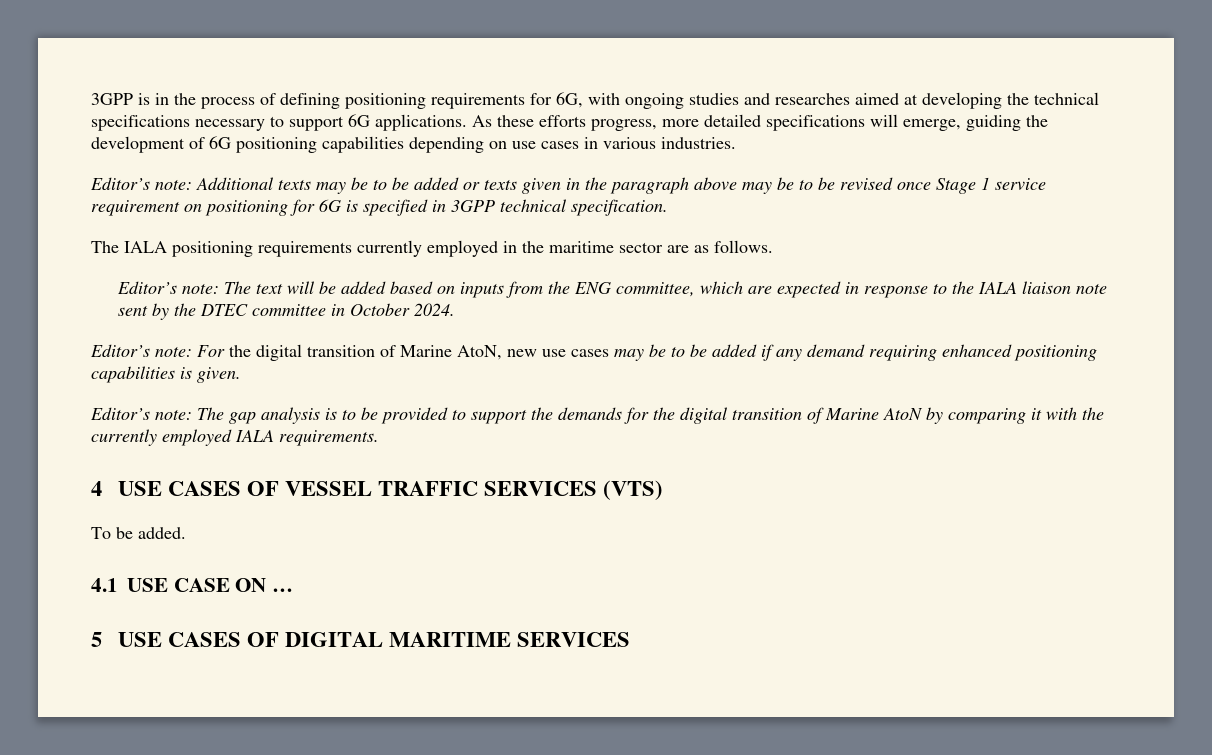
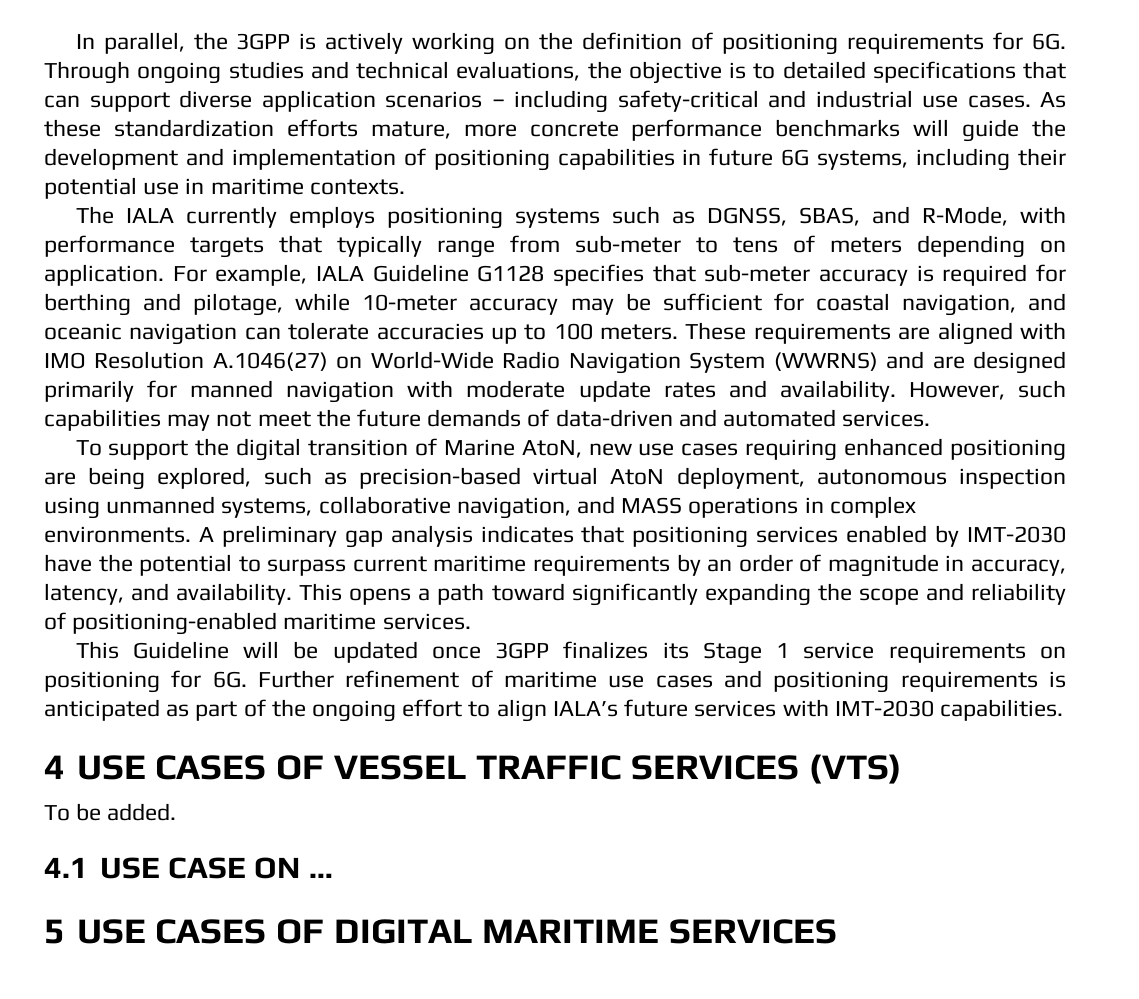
[91,93,340,109] 3GPP is in the process of defining -> [75,32,714,55] In parallel, the 3GPP is actively working on the definition of
[556,92,620,108] 6G, with -> [1032,33,1067,50] [44,61,130,84] 6G. Through
[775,92,1099,109] [91,114,1048,131] [91,136,736,153] [90,177,1046,194] [91,199,668,216] [91,240,773,257] [116,281,1107,298] [117,303,455,320] [90,344,225,357] researches aimed at developing the technical specifications necessary to support 6G applications. As these efforts progress, more detailed specifications will emerge, guiding the development of 6G positioning capabilities depending on use cases in various industries. // Editor’s note: Additional texts may be to be added or texts given in the paragraph above may be to be revised once Stage 1 service requirement on positioning for 6G is specified in 3GPP technical specification. // The IALA positioning requirements currently employed in the maritime sector are as follows. // Editor’s note: The text will be added based on inputs from the ENG committee, which are expected in response to the IALA liaison note sent by the DTEC committee in October 2024. // Editor’s note: For -> [356,61,1066,84] [44,90,1066,113] [44,119,1066,142] [44,148,1066,171] [44,177,405,199] [75,206,1067,229] [44,235,1066,258] [44,264,1066,286] [44,293,1066,316] [44,322,1066,345] [44,351,1067,374] [44,380,1066,403] [44,409,931,431] [75,440,189,460] technical evaluations, the objective is to detailed specifications that can support diverse application scenarios – including safety-critical and industrial use cases. As these standardization efforts mature, more concrete performance benchmarks will guide the development and implementation of positioning capabilities in future 6G systems, including their potential use in maritime contexts. // The IALA currently employs positioning systems such as DGNSS, SBAS, and R-Mode, with performance targets that typically range from sub-meter to tens of meters depending on application. For example, IALA Guideline G1128 specifies that sub-meter accuracy is required for berthing and pilotage, while 10-meter accuracy may be sufficient for coastal navigation, and oceanic navigation can tolerate accuracies up to 100 meters. These requirements are aligned with IMO Resolution A.1046(27) on World-Wide Radio Navigation System (WWRNS) and are designed primarily for manned navigation with moderate update rates and availability. However, such capabilities may not meet the future demands of data-driven and automated services. // To support
[614,344,1097,361] [91,366,241,383] [90,407,1104,424] [91,429,379,446] may be to be added if any demand requiring enhanced positioning capabilities is given. // Editor’s note: The gap analysis is to be provided to support the demands for the digital transition of Marine AtoN by comparing it with the currently employed IALA requirements. -> [745,438,1067,461] [44,467,1067,490] [44,496,916,519] [44,525,1066,548] [44,554,1066,577] [44,583,1067,606] [44,612,471,635] [75,641,1066,664] [44,670,1066,693] [44,699,1063,722] requiring enhanced positioning are being explored, such as precision-based virtual AtoN deployment, autonomous inspection using unmanned systems, collaborative navigation, and MASS operations in complex environments. A preliminary gap analysis indicates that positioning services enabled by IMT-2030 have the potential to surpass current maritime requirements by an order of magnitude in accuracy, latency, and availability. This opens a path toward significantly expanding the scope and reliability of positioning-enabled maritime services. // This Guideline will be updated once 3GPP finalizes its Stage 1 service requirements on positioning for 6G. Further refinement of maritime use cases and positioning requirements is anticipated as part of the ongoing effort to align IALA’s future services with IMT-2030 capabilities.

